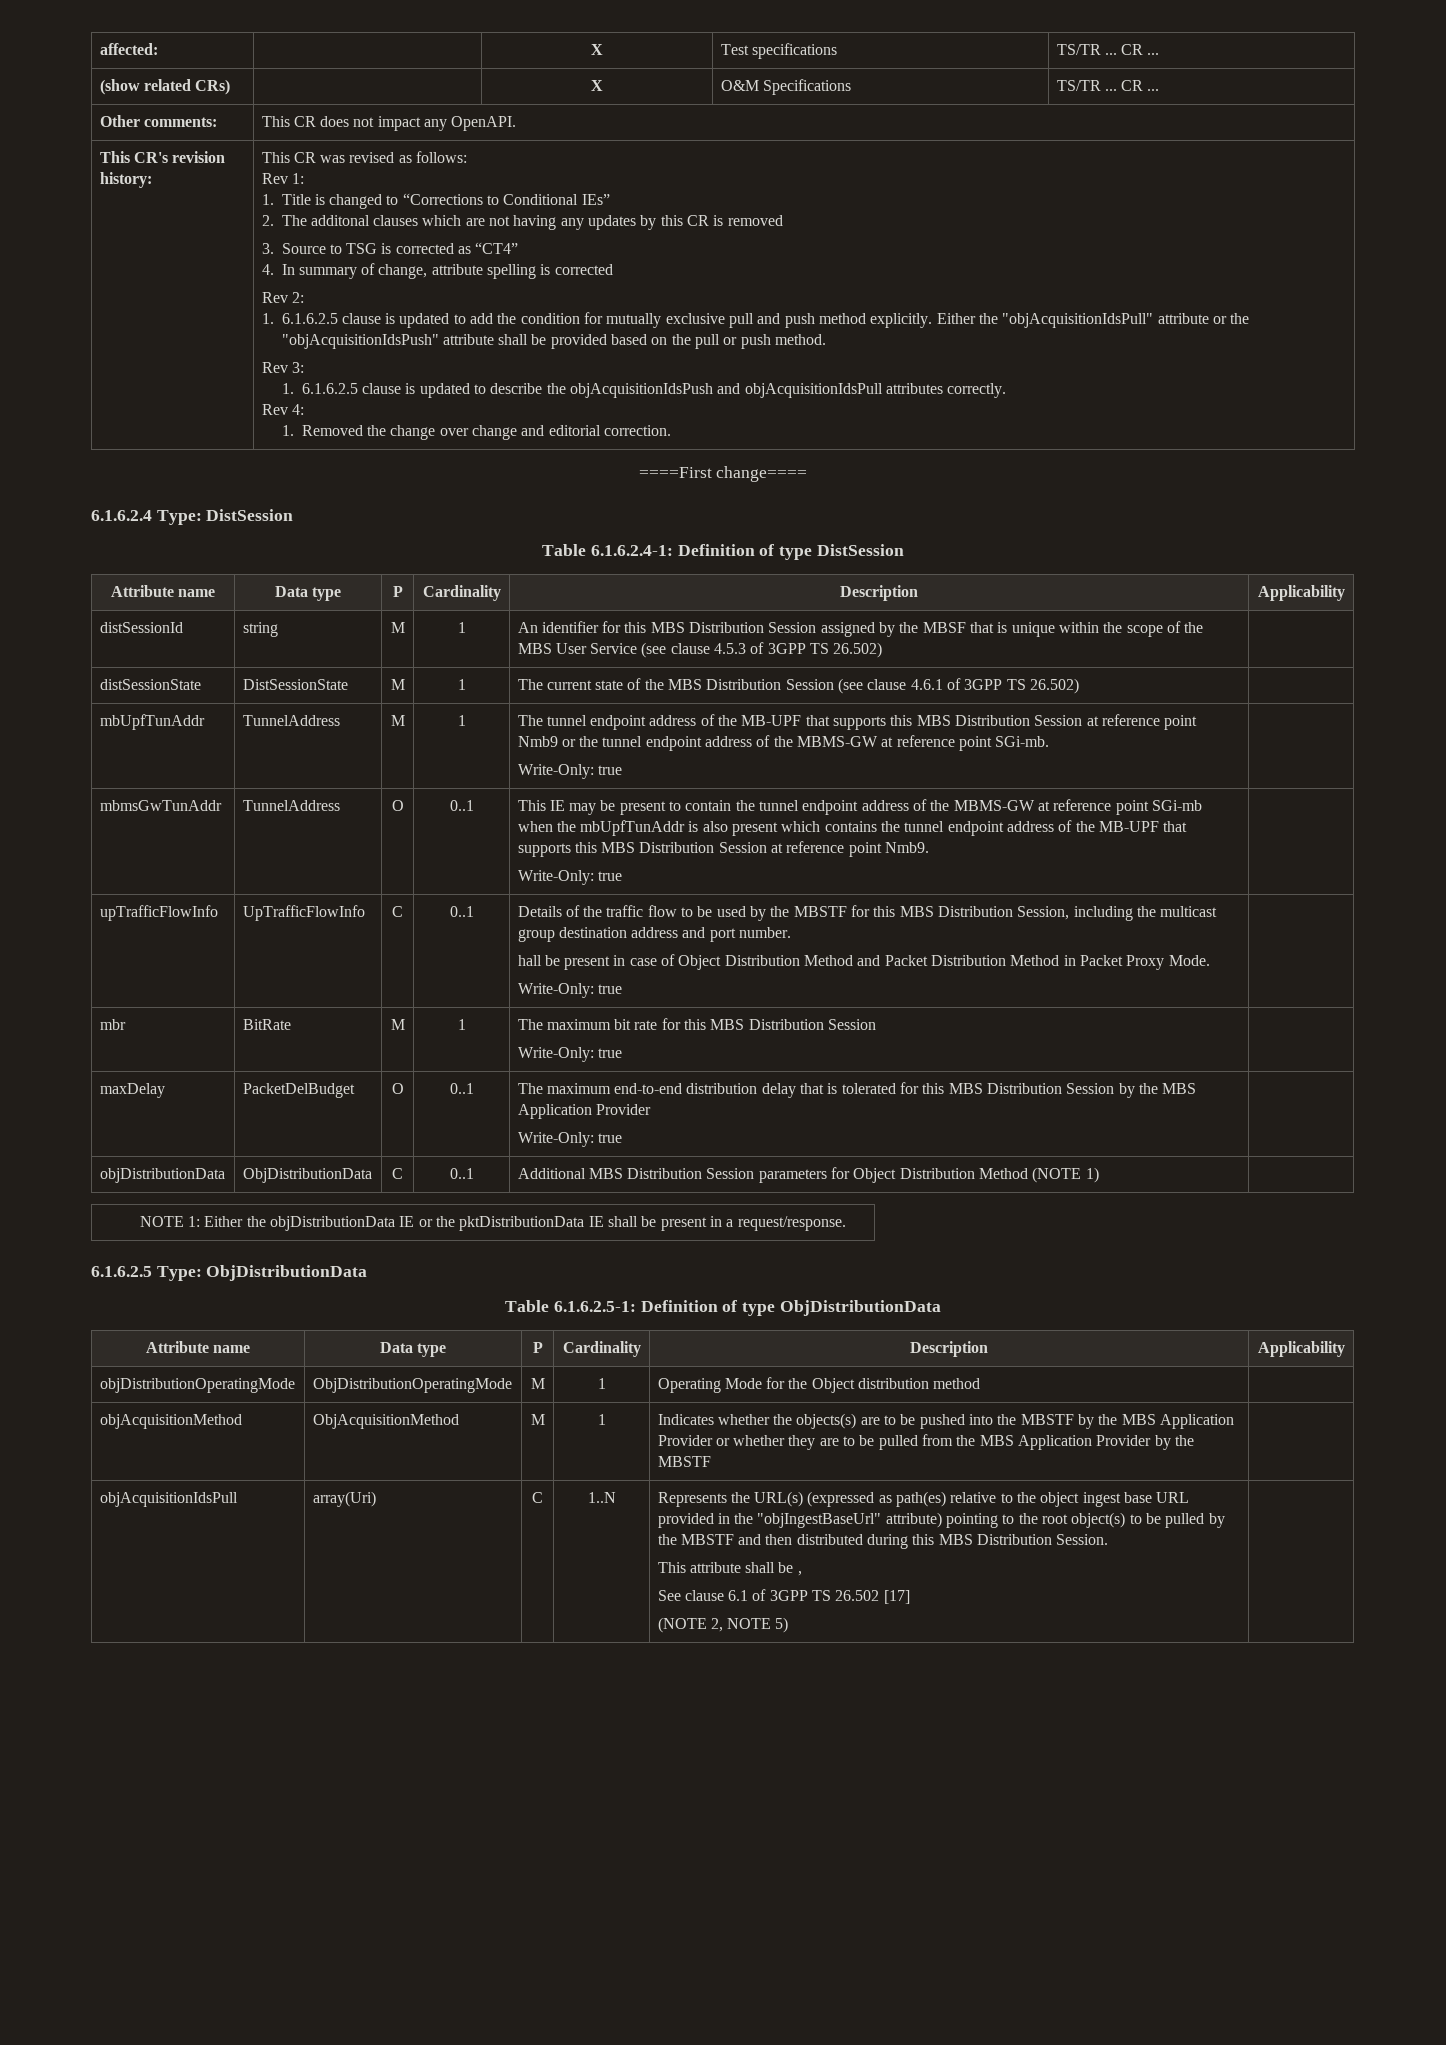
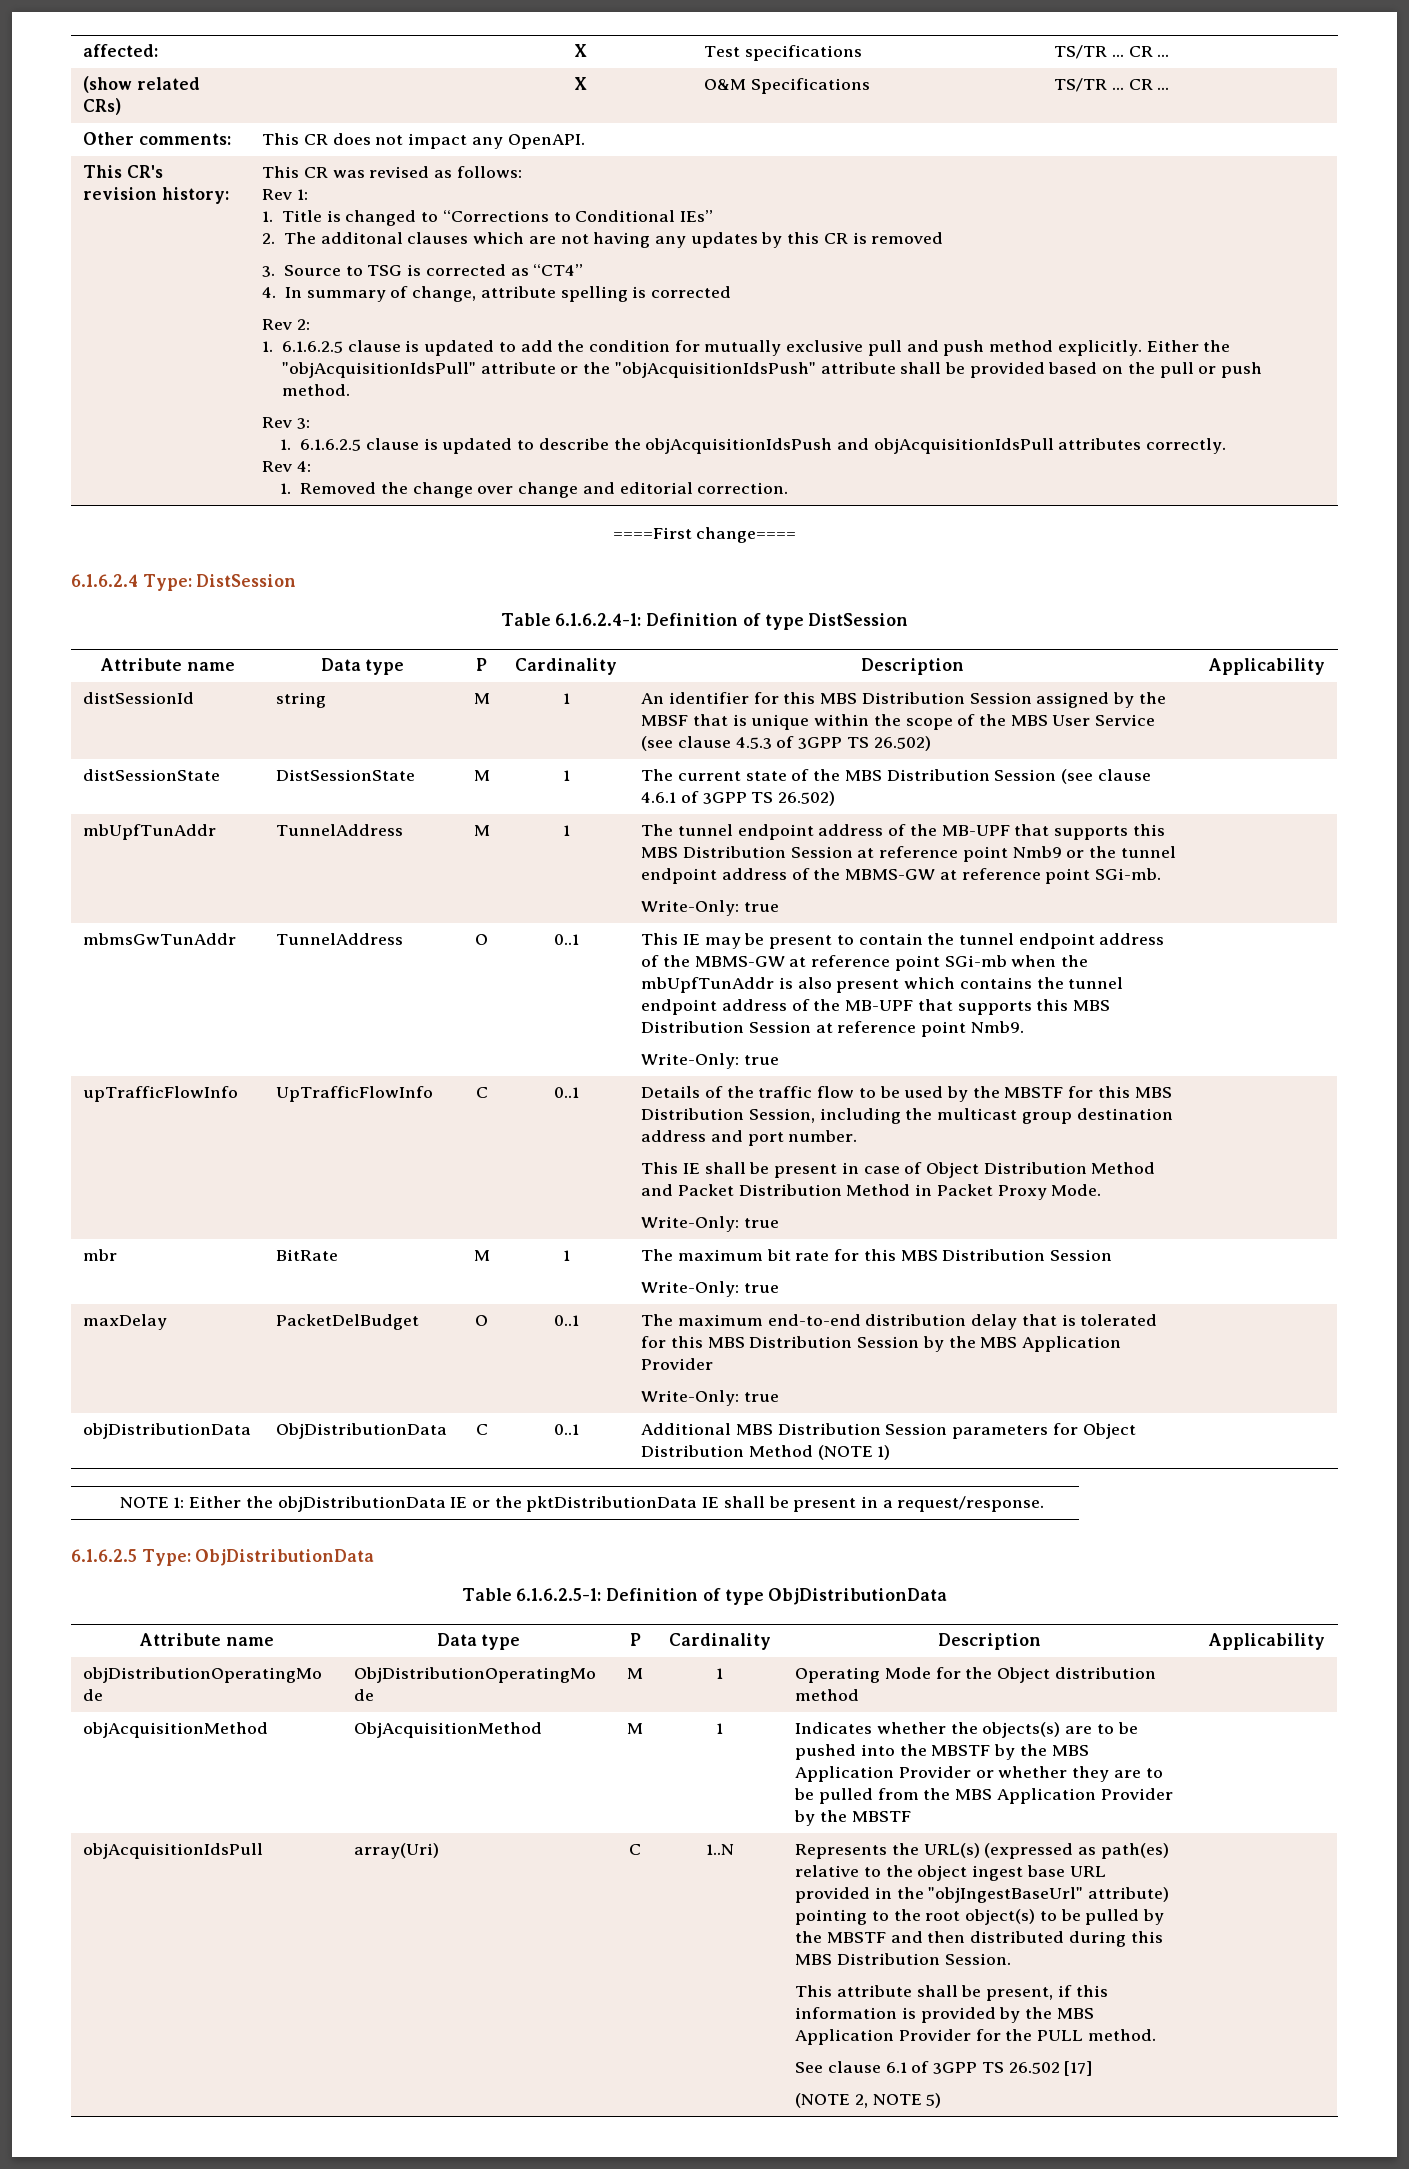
[517,955,542,966] hall -> [641,1162,746,1174] This IE shall
[797,1571,802,1576] , -> [986,1985,1108,2001] [795,2007,1094,2023] [795,2029,1156,2045] present, if this information is provided by the MBS Application Provider for the PULL method.

